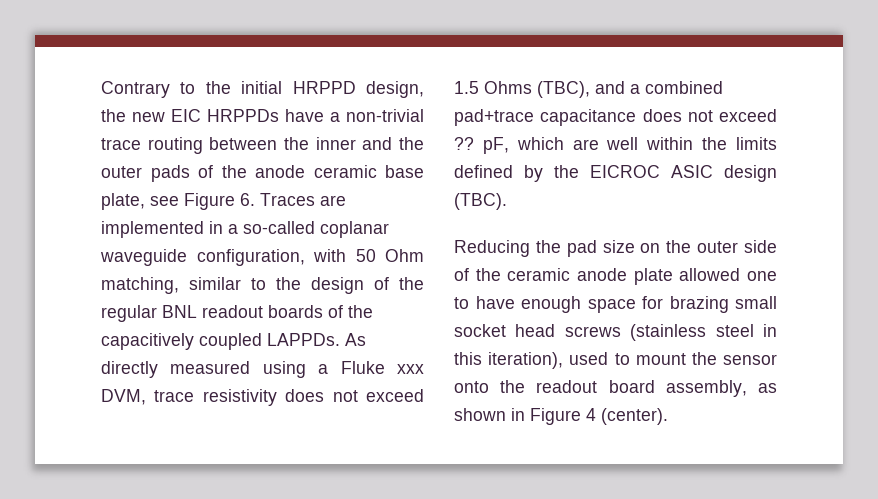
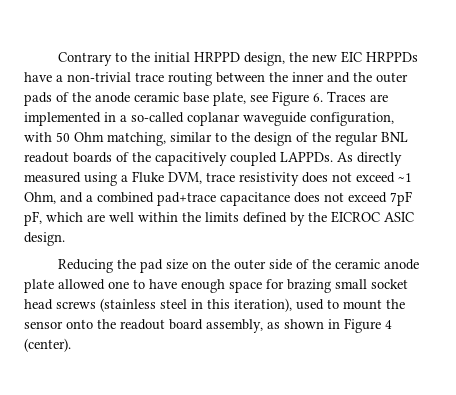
[397,364,424,374] xxx -> (164, 177) none
[454,81,590,98] 1.5 Ohms (TBC), -> [398,173,412,182] [24,192,56,204] ~1 Ohm,
[454,137,474,150] ?? -> [390,191,412,206] 7pF
[724,165,777,182] [454,193,507,210] design (TBC). -> [24,232,65,246] design.

